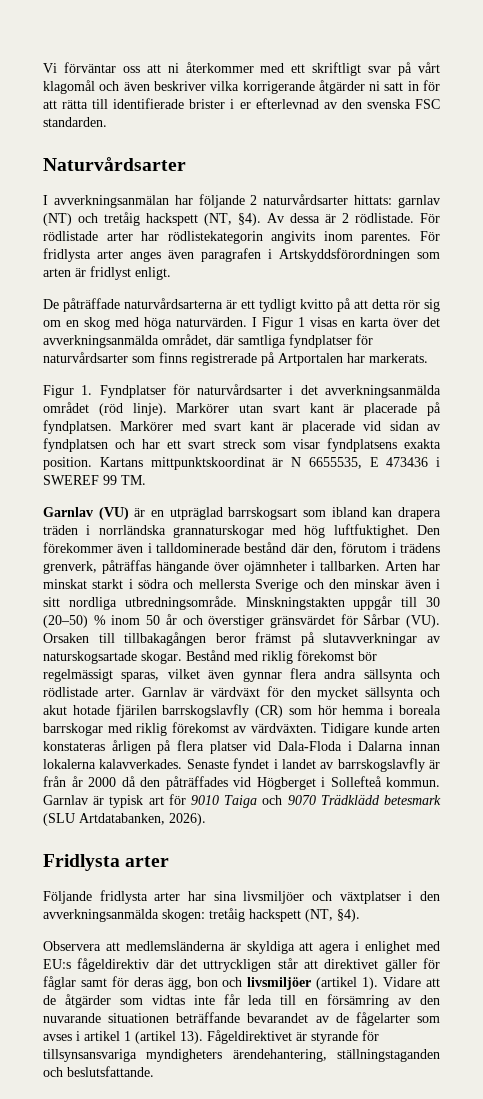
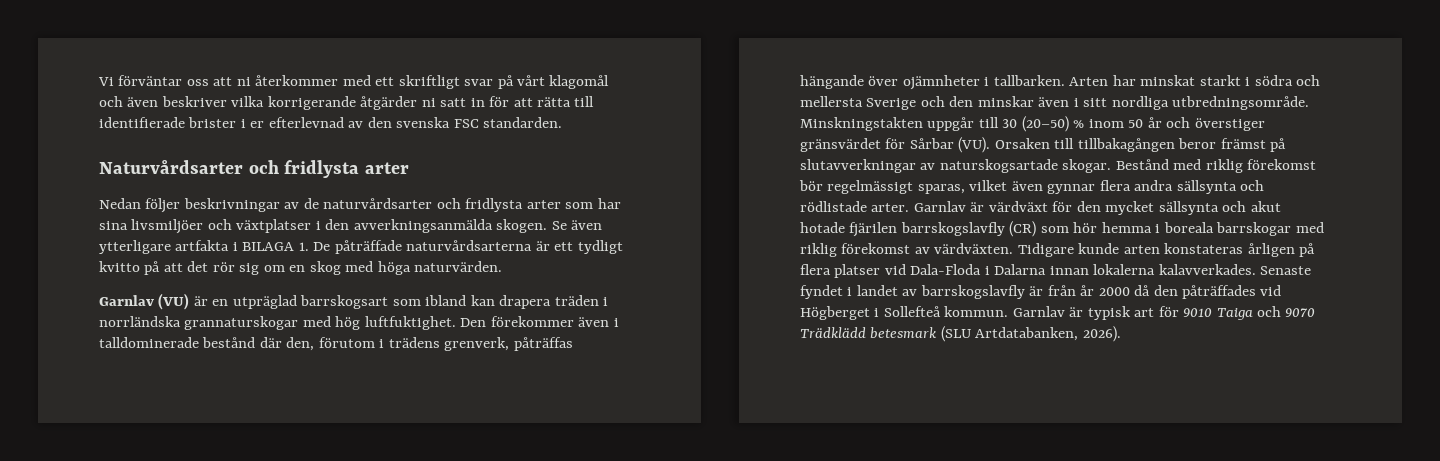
[43,194,440,208] [43,212,440,226] [43,231,440,244] [43,248,440,262] [43,266,171,280] // I avverkningsanmälan har följande 2 naturvårdsarter hittats: garnlav (NT) och tretåig hackspett (NT, §4). Av dessa är 2 rödlistade. För rödlistade arter har rödlistekategorin angivits inom parentes. För fridlysta arter anges även paragrafen i Artskyddsförordningen som arten är fridlyst enligt. // -> [248,160,410,178] [99,198,621,213] [99,219,603,234] [99,240,309,254] och fridlysta arter // Nedan följer beskrivningar av de naturvårdsarter och fridlysta arter som har sina livsmiljöer och växtplatser i den avverkningsanmälda skogen. Se även ytterligare artfakta i BILAGA 1.
[372,299,400,309] detta -> [187,261,209,272] det
[252,317,440,330] [43,334,373,348] [43,352,428,366] [43,384,441,398] [43,402,441,416] [43,420,441,434] [43,438,441,452] [43,457,440,470] [43,475,146,485] I Figur 1 visas en karta över det avverkningsanmälda området, där samtliga fyndplatser för naturvårdsarter som finns registrerade på Artportalen har markerats. // Figur 1. Fyndplatser för naturvårdsarter i det avverkningsanmälda området (röd linje). Markörer utan svart kant är placerade på fyndplatsen. Markörer med svart kant är placerade vid sidan av fyndplatsen och har ett svart streck som visar fyndplatsens exakta position. Kartans mittpunktskoordinat är N 6655535, E 473436 i SWEREF 99 TM. -> (503, 266) none
[43,854,170,871] [43,890,440,904] [43,908,360,922] [43,941,441,954] [43,958,440,972] [43,976,441,990] [43,994,441,1008] [43,1012,441,1026] [43,1030,379,1044] [43,1049,440,1062] [43,1066,154,1077] // Fridlysta arter // Följande fridlysta arter har sina livsmiljöer och växtplatser i den avverkningsanmälda skogen: tretåig hackspett (NT, §4). // Observera att medlemsländerna är skyldiga att agera i enlighet med EU:s fågeldirektiv där det uttryckligen står att direktivet gäller för fåglar samt för deras ägg, bon och livsmiljöer (artikel 1). Vidare att de åtgärder som vidtas inte får leda till en försämring av den nuvarande situationen beträffande bevarandet av de fågelarter som avses i artikel 1 (artikel 13). Fågeldirektivet är styrande för tillsynsansvariga myndigheters ärendehantering, ställningstaganden och beslutsfattande. -> (1121, 334) none

